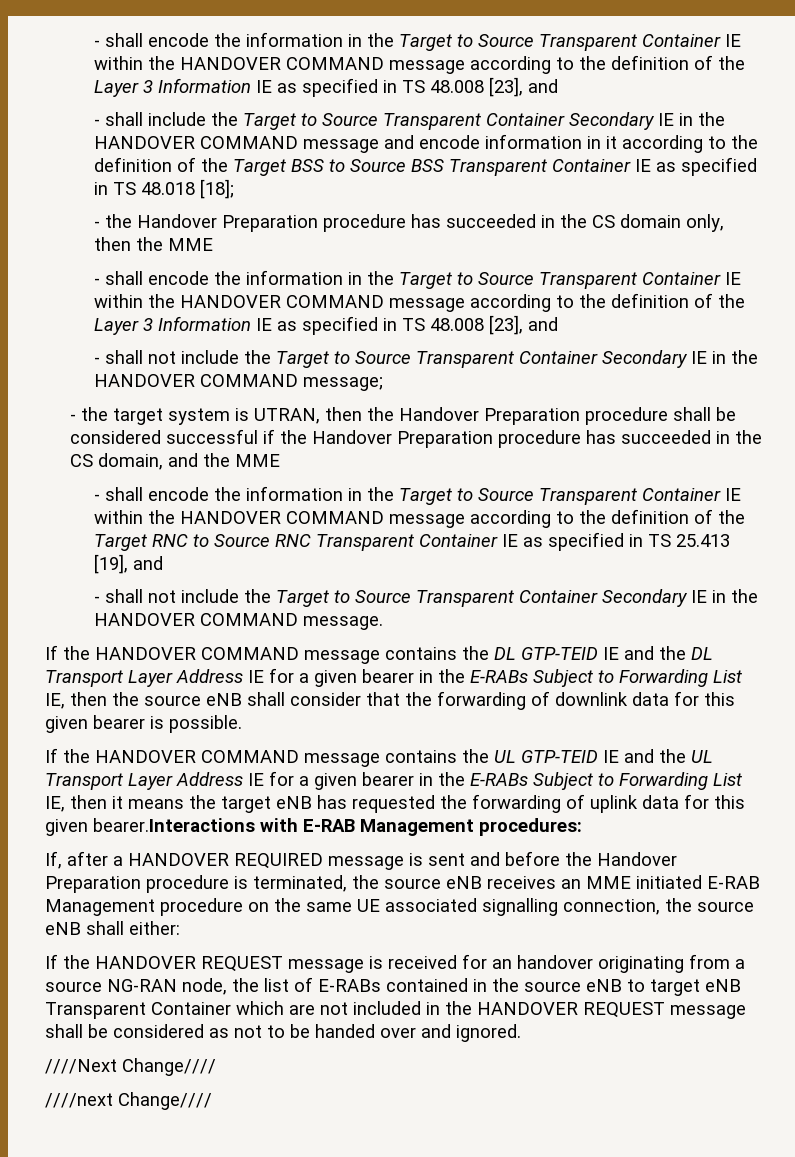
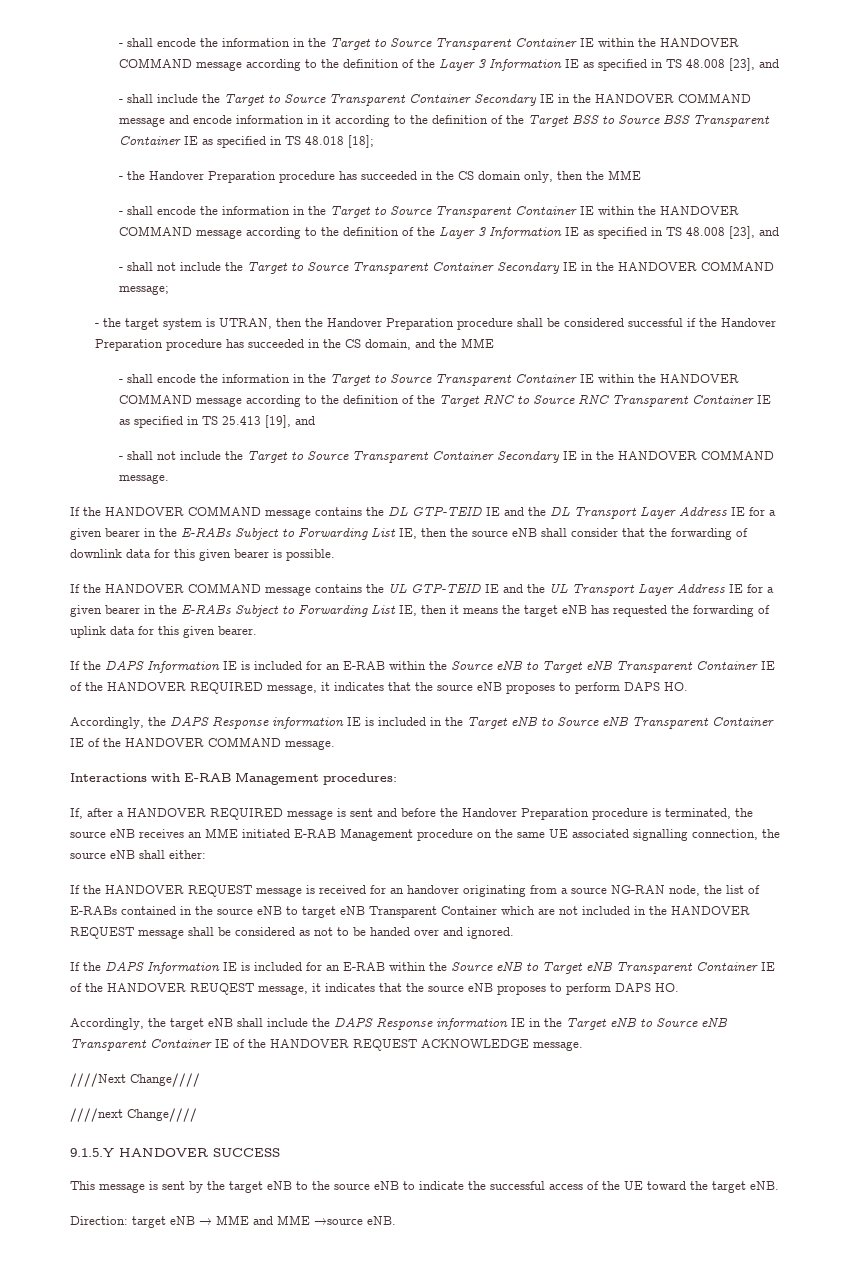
[93,818,255,832] bearer.Interactions -> [218,626,257,635] [70,660,775,673] [70,682,688,694] [70,716,774,729] [70,737,335,750] [70,773,147,782] bearer. // If the DAPS Information IE is included for an E-RAB within the Source eNB to Target eNB Transparent Container IE of the HANDOVER REQUIRED message, it indicates that the source eNB proposes to perform DAPS HO. // Accordingly, the DAPS Response information IE is included in the Target eNB to Source eNB Transparent Container IE of the HANDOVER COMMAND message. // Interactions
[45,1058,216,1076] [45,1092,212,1110] ////Next Change//// // ////next Change//// -> [70,961,775,974] [70,983,679,995] [70,1017,728,1030] [70,1039,583,1051] [70,1073,200,1087] [70,1108,197,1122] [70,1148,280,1157] [70,1181,779,1193] [70,1215,396,1228] If the DAPS Information IE is included for an E-RAB within the Source eNB to Target eNB Transparent Container IE of the HANDOVER REUQEST message, it indicates that the source eNB proposes to perform DAPS HO. // Accordingly, the target eNB shall include the DAPS Response information IE in the Target eNB to Source eNB Transparent Container IE of the HANDOVER REQUEST ACKNOWLEDGE message. // ////Next Change//// // ////next Change//// // 9.1.5.Y HANDOVER SUCCESS // This message is sent by the target eNB to the source eNB to indicate the successful access of the UE toward the target eNB. // Direction: target eNB → MME and MME →source eNB.

